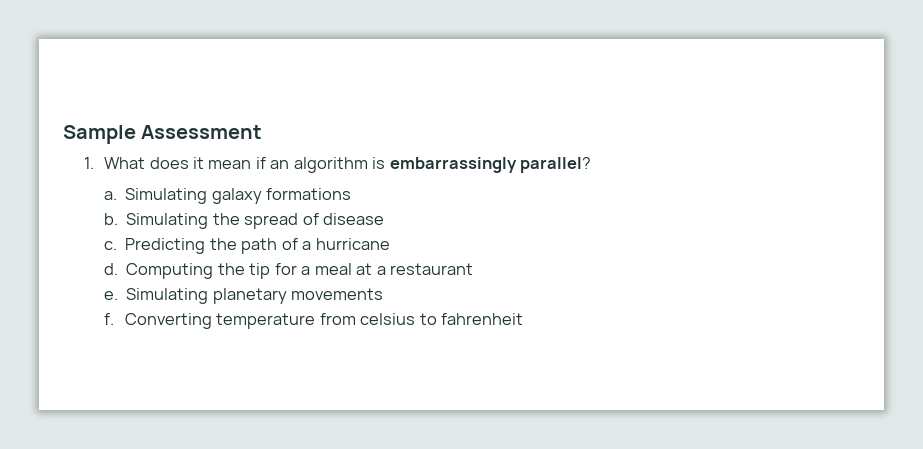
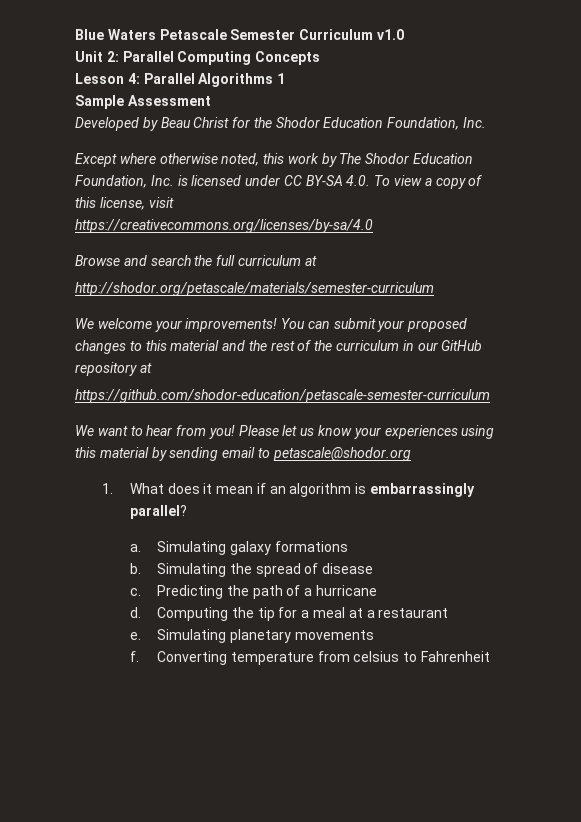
[63,125,263,144] Sample Assessment -> [75,29,404,40] [75,51,321,65] [75,73,286,87] [75,95,211,109] [75,117,487,131] [75,153,474,167] [75,175,483,189] [75,197,174,210] [75,219,373,233] [75,255,317,266] [75,282,434,296] [75,318,468,332] [75,340,483,354] [75,362,152,376] [75,389,490,403] [75,425,495,439] [75,447,411,461] Blue Waters Petascale Semester Curriculum v1.0 // Unit 2: Parallel Computing Concepts // Lesson 4: Parallel Algorithms 1 // Sample Assessment // Developed by Beau Christ for the Shodor Education Foundation, Inc. // Except where otherwise noted, this work by The Shodor Education Foundation, Inc. is licensed under CC BY-SA 4.0. To view a copy of this license, visit // https://creativecommons.org/licenses/by-sa/4.0 // Browse and search the full curriculum at // http://shodor.org/petascale/materials/semester-curriculum // We welcome your improvements! You can submit your proposed changes to this material and the rest of the curriculum in our GitHub repository at // https://github.com/shodor-education/petascale-semester-curriculum // We want to hear from you! Please let us know your experiences using this material by sending email to petascale@shodor.org
[440,313,523,325] fahrenheit -> [420,651,490,662] Fahrenheit

